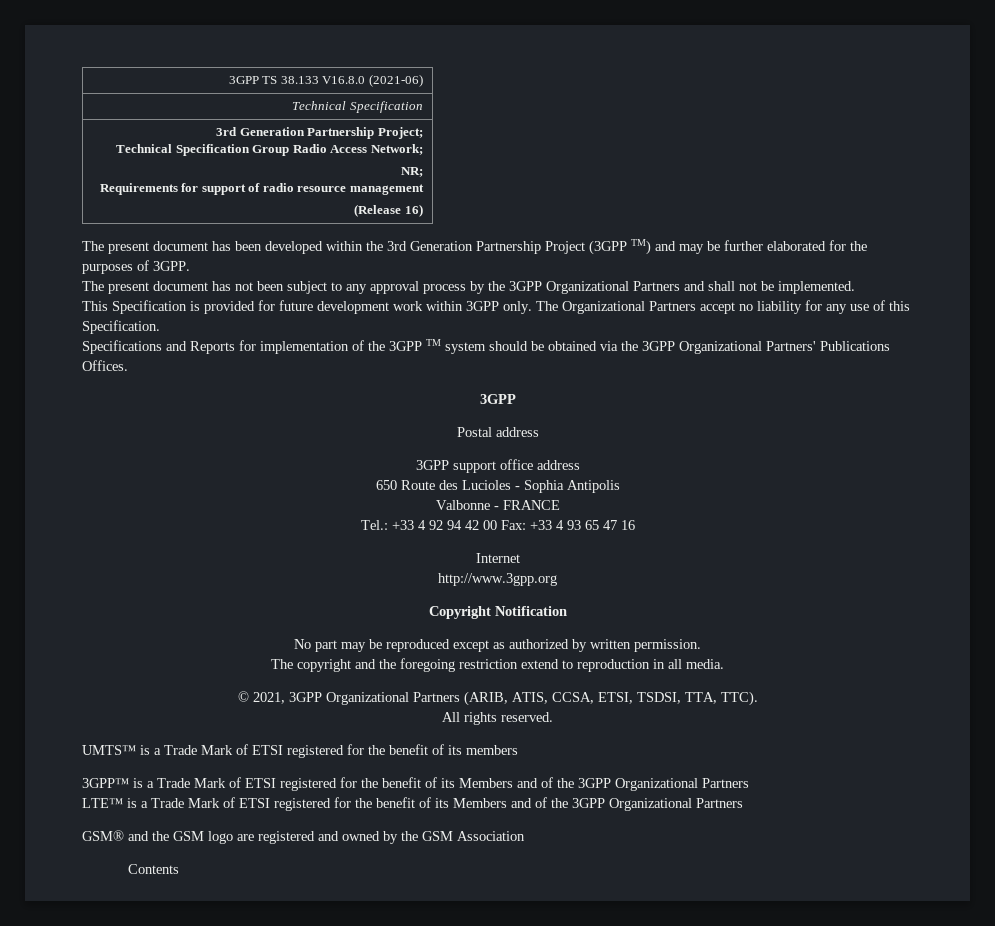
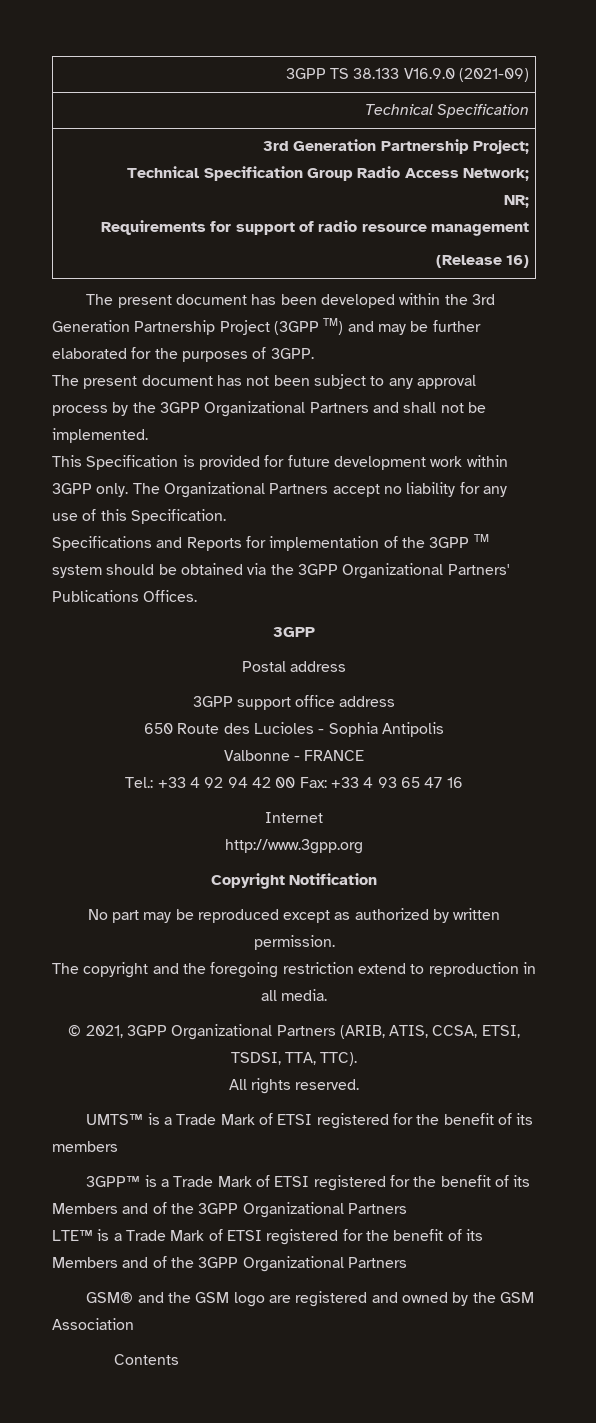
[322,74,423,87] V16.8.0 (2021-06) -> [403,68,530,82] V16.9.0 (2021-09)

